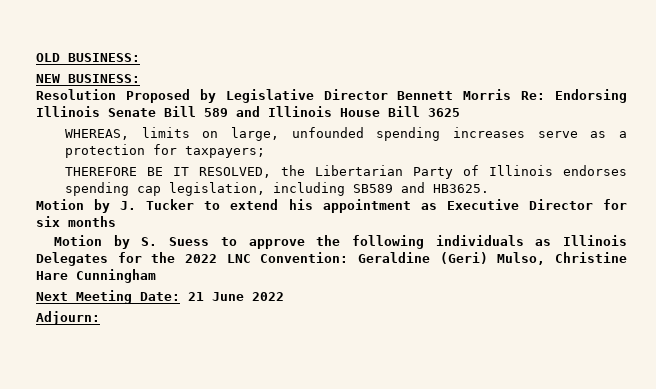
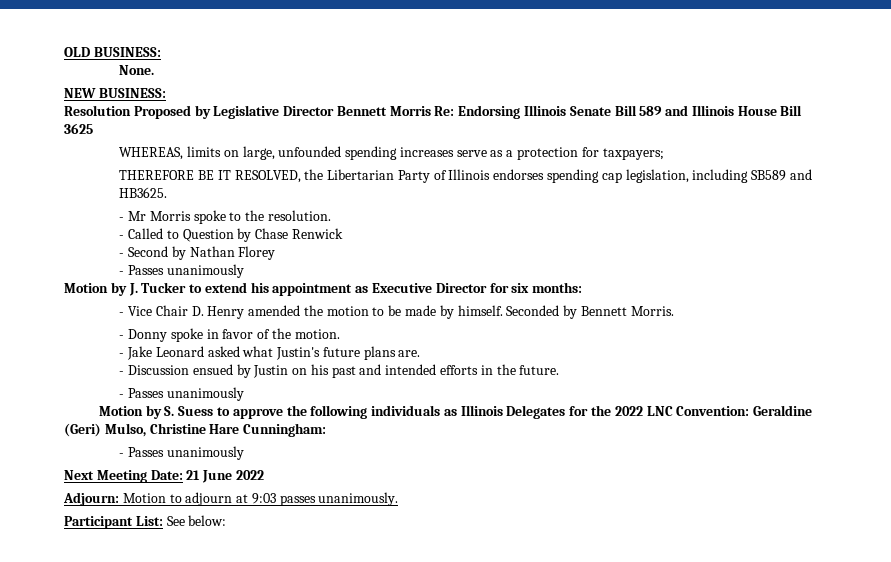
(140, 57) none -> [119,65,155,75] // None.
(490, 188) none -> [119,210,331,224] [119,228,343,242] [119,246,276,260] [119,264,244,278] // - Mr Morris spoke to the resolution. // - Called to Question by Chase Renwick // - Second by Nathan Florey // - Passes unanimously
[68,216,116,227] months -> [532,282,583,293] [119,305,674,319] [119,328,340,342] [119,346,421,360] [119,364,560,378] [119,387,244,401] months: // - Vice Chair D. Henry amended the motion to be made by himself. Seconded by Bennett Morris. // - Donny spoke in favor of the motion. // - Jake Leonard asked what Justin's future plans are. // - Discussion ensued by Justin on his past and intended efforts in the future. // - Passes unanimously
[76,269,156,283] Cunningham -> [243,423,327,437] [119,446,244,460] Cunningham: // - Passes unanimously
(100, 318) none -> [122,492,399,506] [64,515,227,529] Motion to adjourn at 9:03 passes unanimously. // Participant List: See below:

